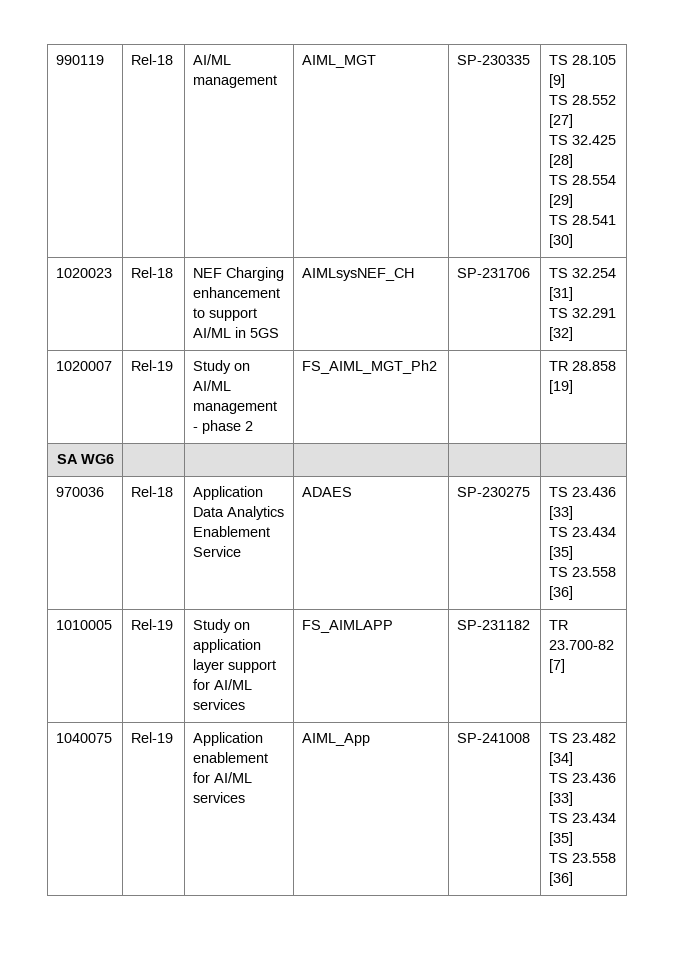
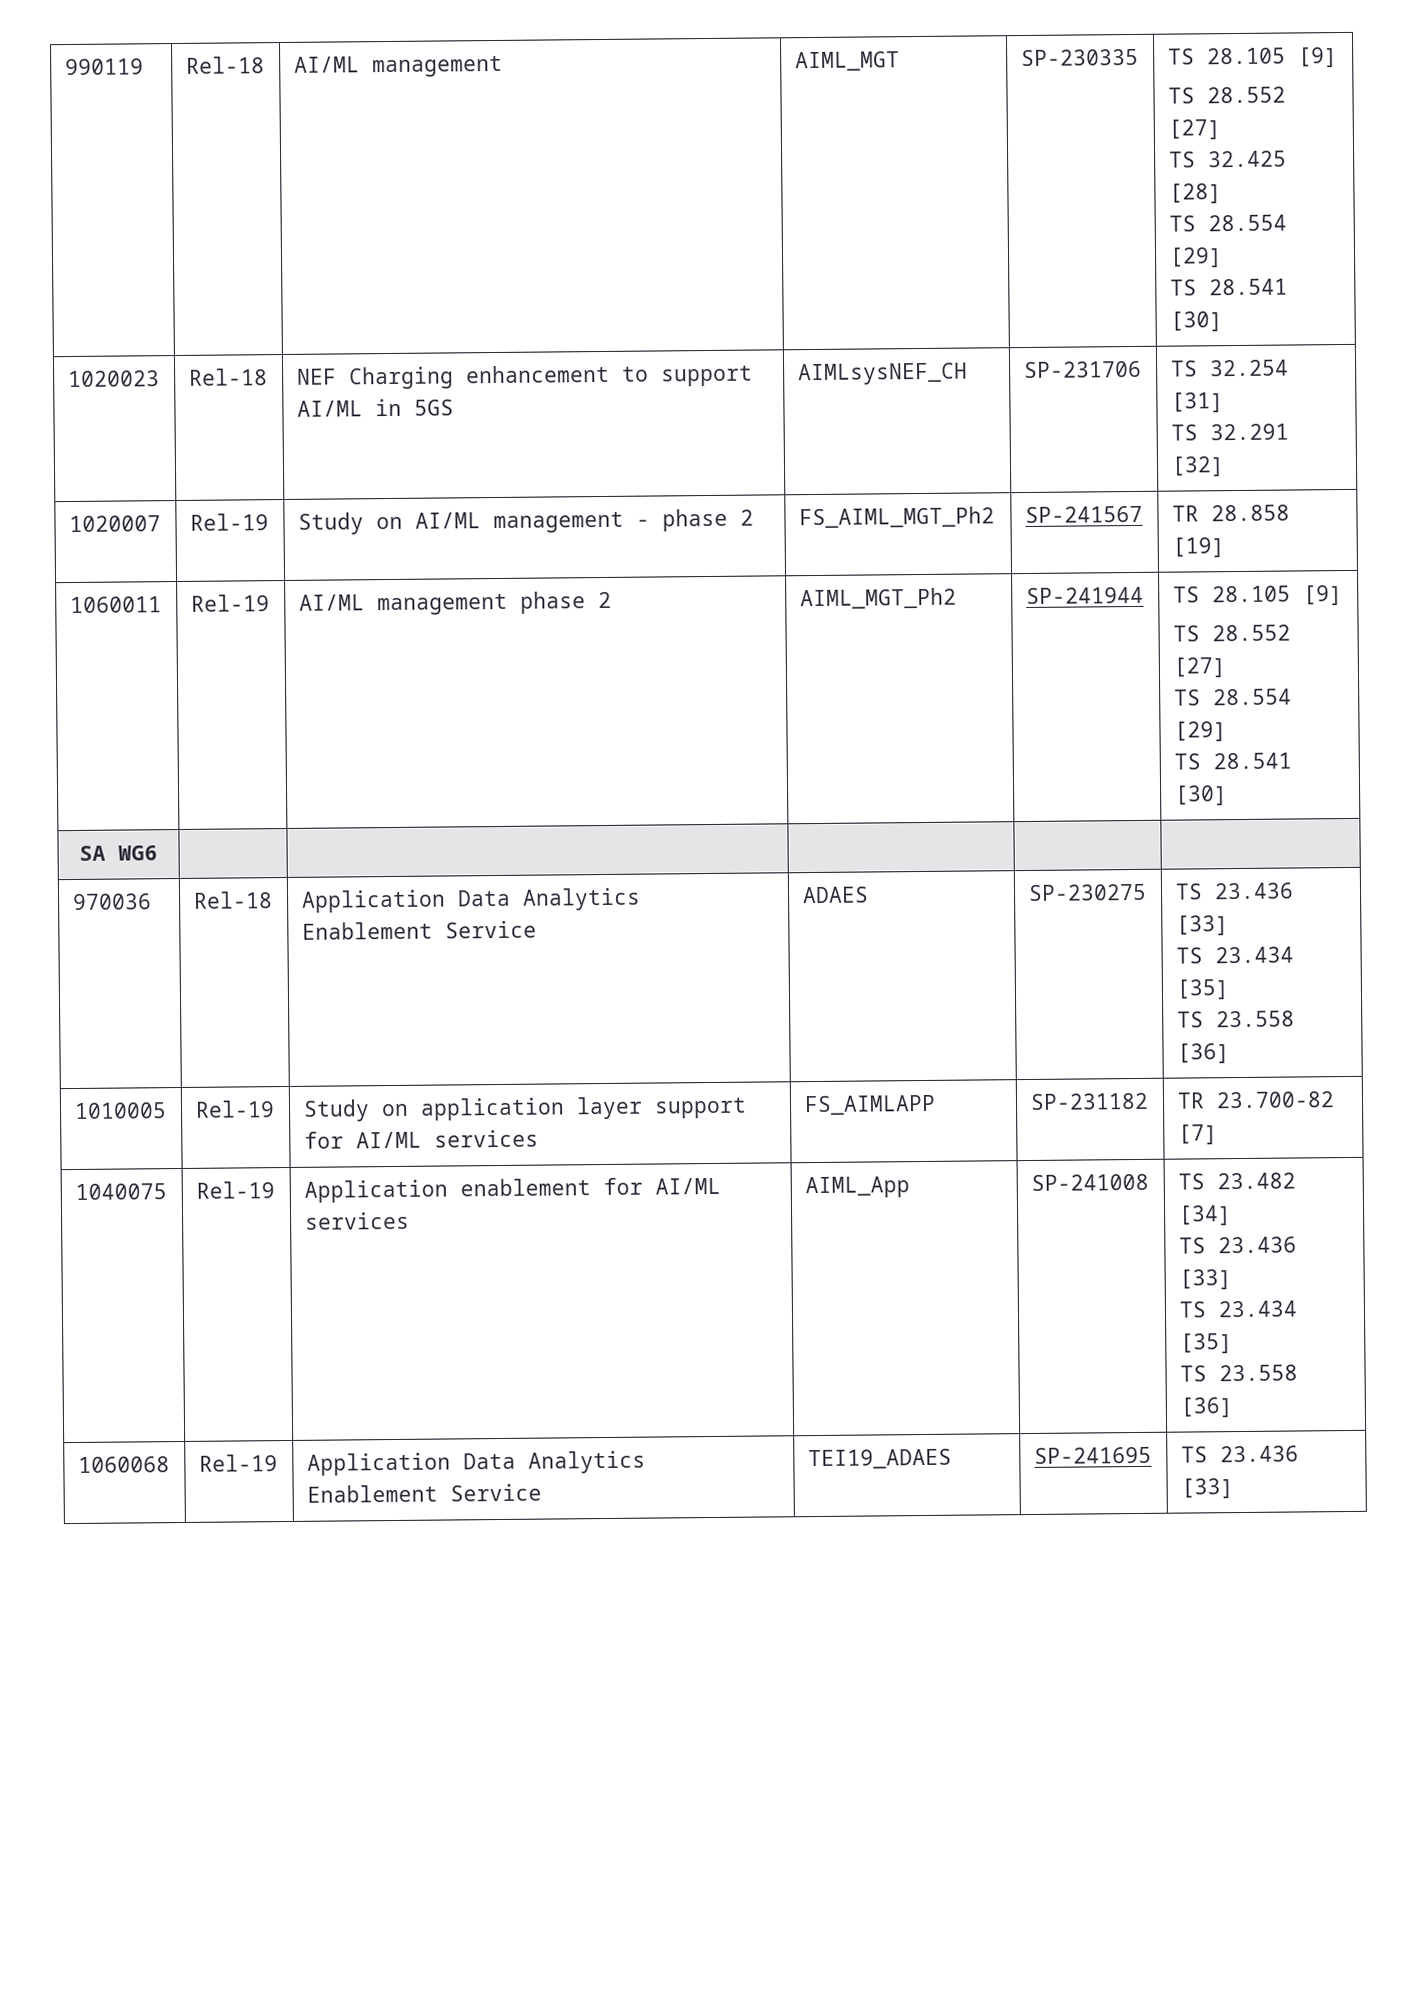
(438, 367) none -> [1024,505,1143,524] SP-241567
(574, 387) none -> [69,596,162,614] [190,594,270,612] [298,591,612,616] [799,587,957,610] [1025,586,1144,605] [1172,585,1343,606] [1172,624,1291,642] [1172,657,1227,678] [1173,688,1292,706] [1173,721,1227,742] [1173,752,1292,770] [1174,785,1228,806] // 1060011 | Rel-19 | AI/ML management phase 2 | AIML_MGT_Ph2 | SP-241944 | TS 28.105 [9] // TS 28.552 [27] // TS 28.554 [29] // TS 28.541 [30]
(574, 879) none -> [77,1456,170,1473] [198,1454,278,1472] [306,1450,646,1476] [306,1483,542,1503] [807,1448,952,1470] [1033,1446,1152,1464] [1180,1445,1299,1463] [1180,1478,1234,1499] // 1060068 | Rel-19 | Application Data Analytics Enablement Service | TEI19_ADAES | SP-241695 | TS 23.436 [33]

